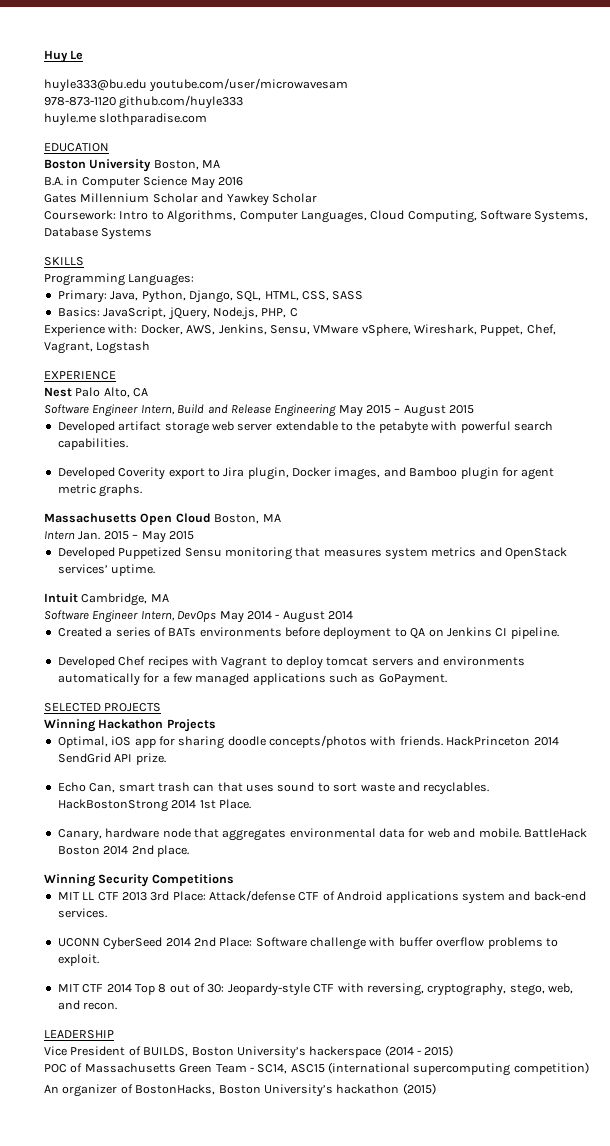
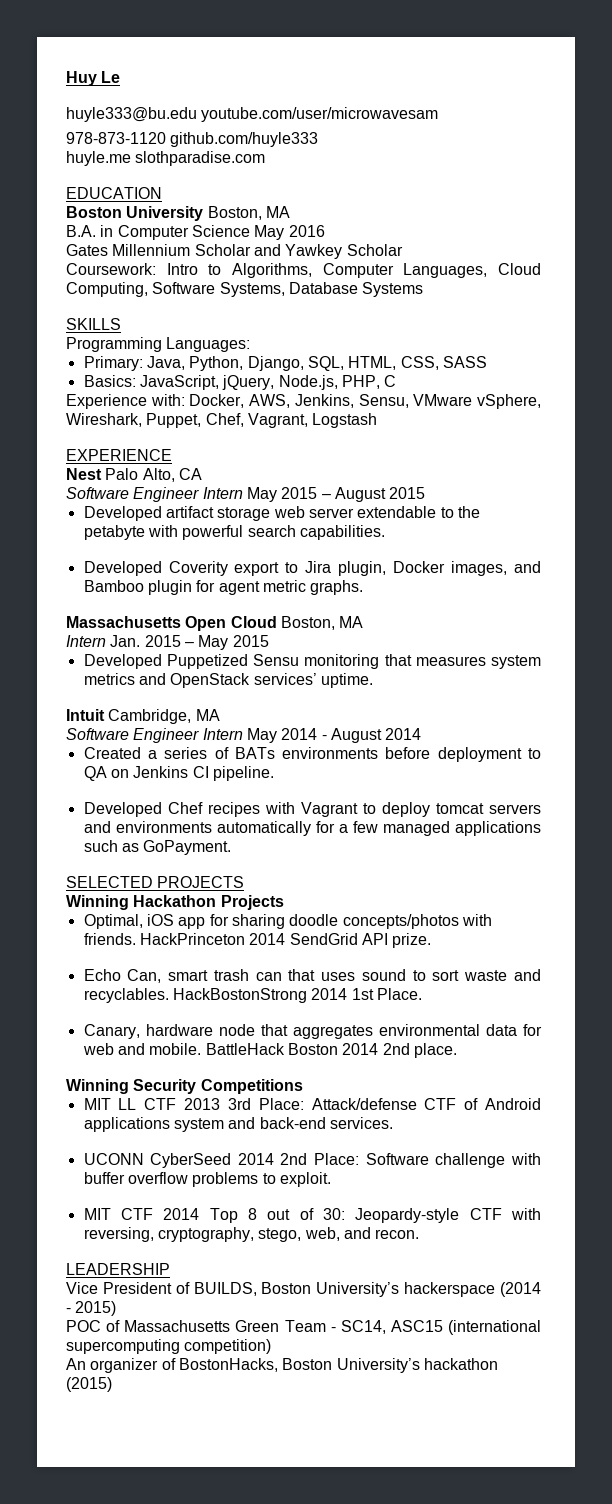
[140,404,337,417] Intern, Build and Release Engineering -> [202,487,243,499] Intern
[140,611,217,622] Intern, DevOps -> [202,728,243,740] Intern

